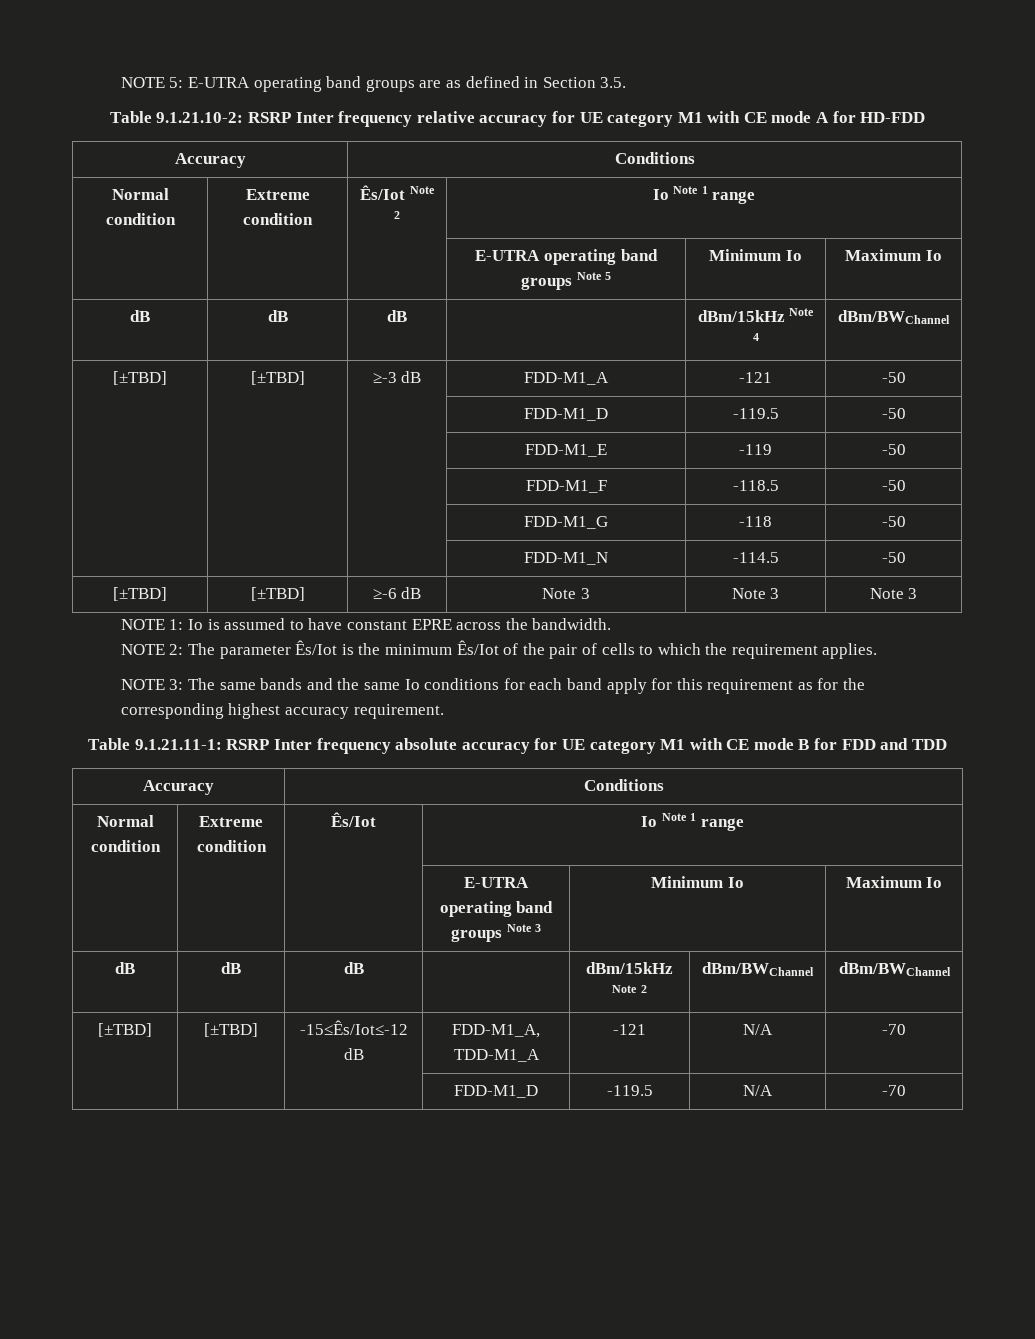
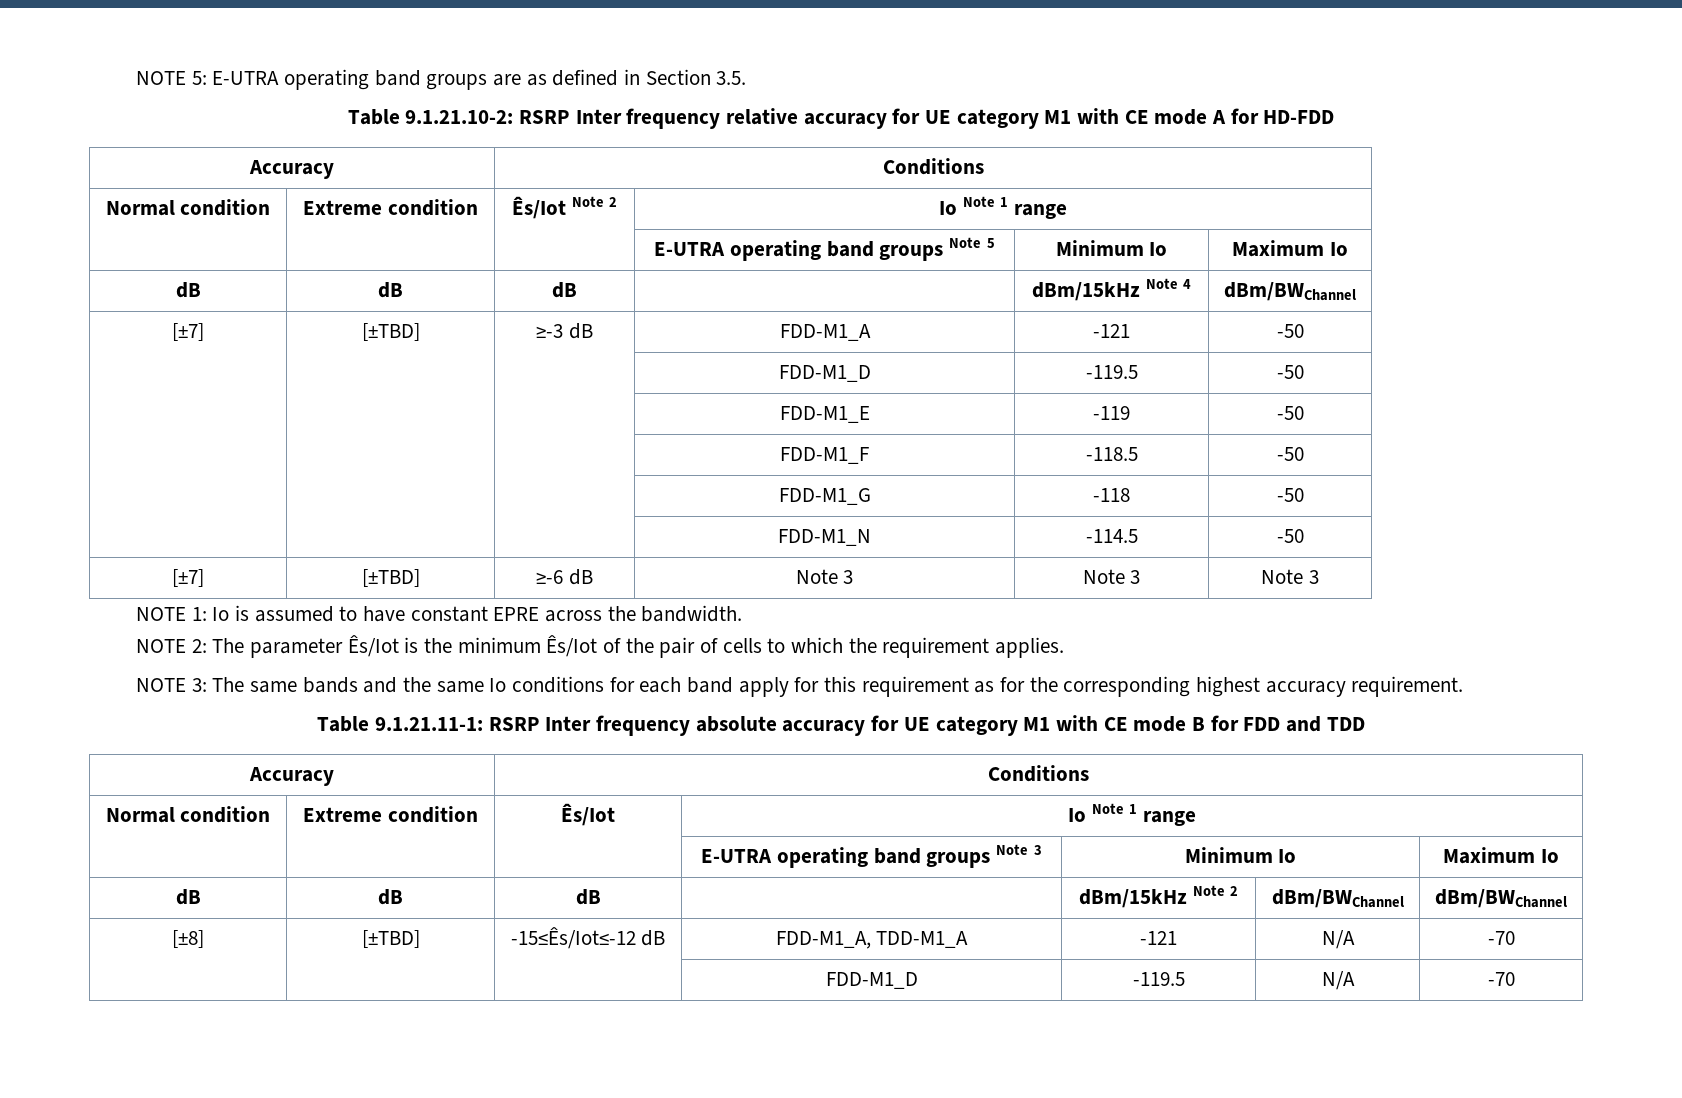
[113,371,167,385] [±TBD] -> [172,323,204,341] [±7]
[113,587,167,601] [±TBD] -> [172,569,204,587] [±7]
[98,1023,152,1037] [±TBD] -> [172,930,204,948] [±8]

